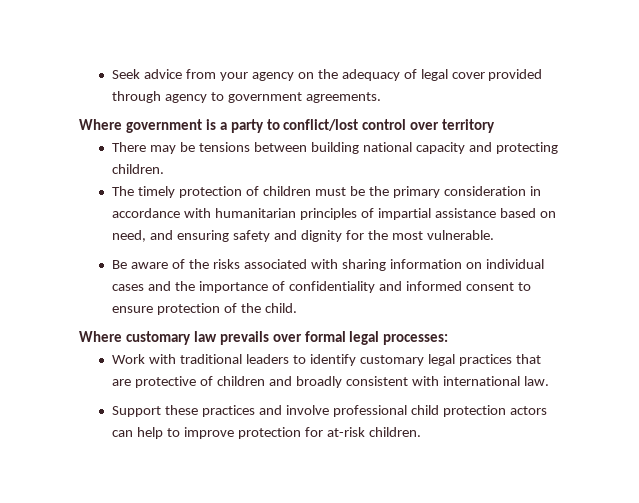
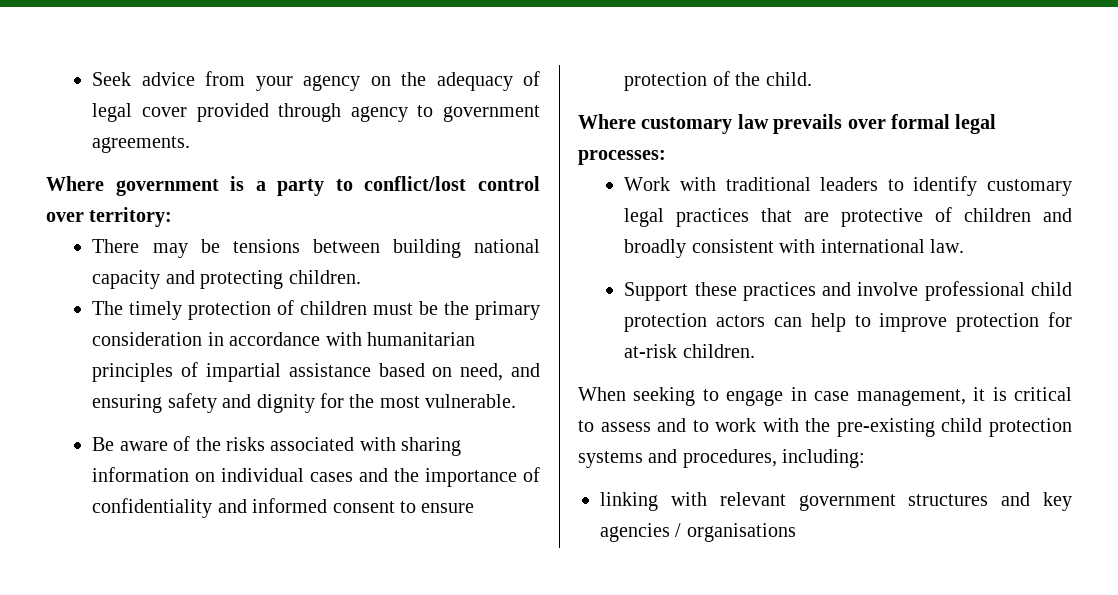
[442,119,496,133] territory -> [89,207,173,227] territory:
(421, 432) none -> [578,387,1072,406] [578,418,1072,437] [578,449,866,468] [600,492,1072,511] [600,523,796,542] // When seeking to engage in case management, it is critical to assess and to work with the pre-existing child protection systems and procedures, including: // linking with relevant government structures and key agencies / organisations

